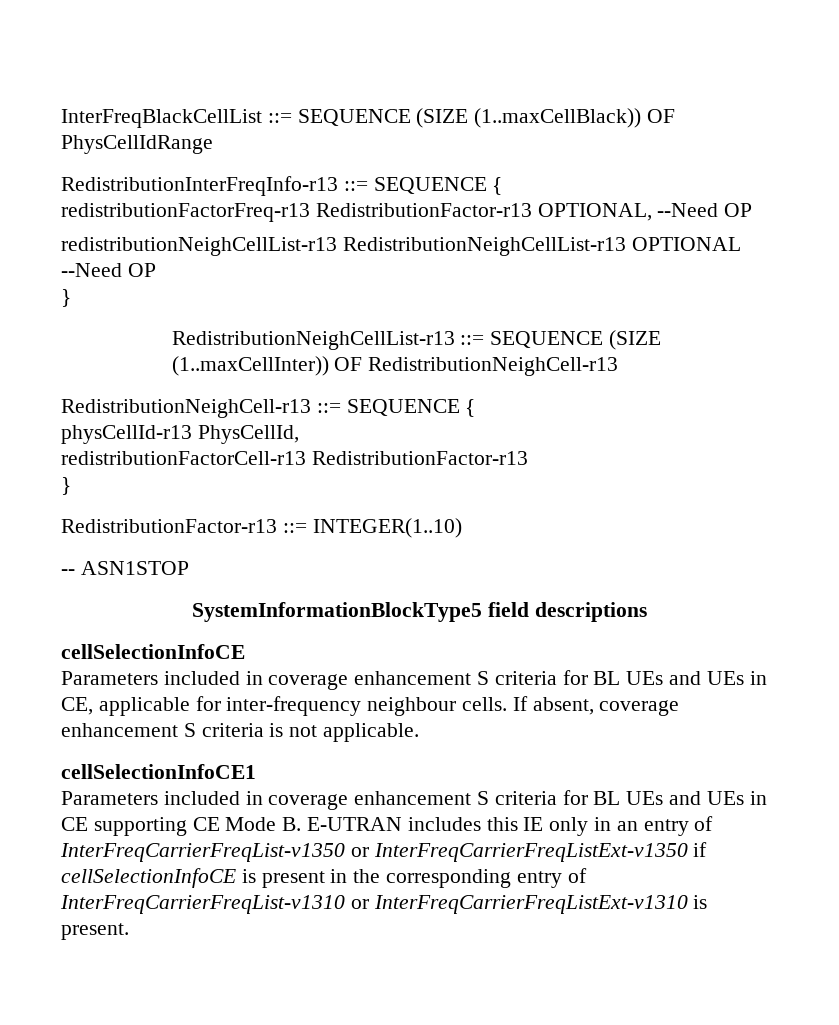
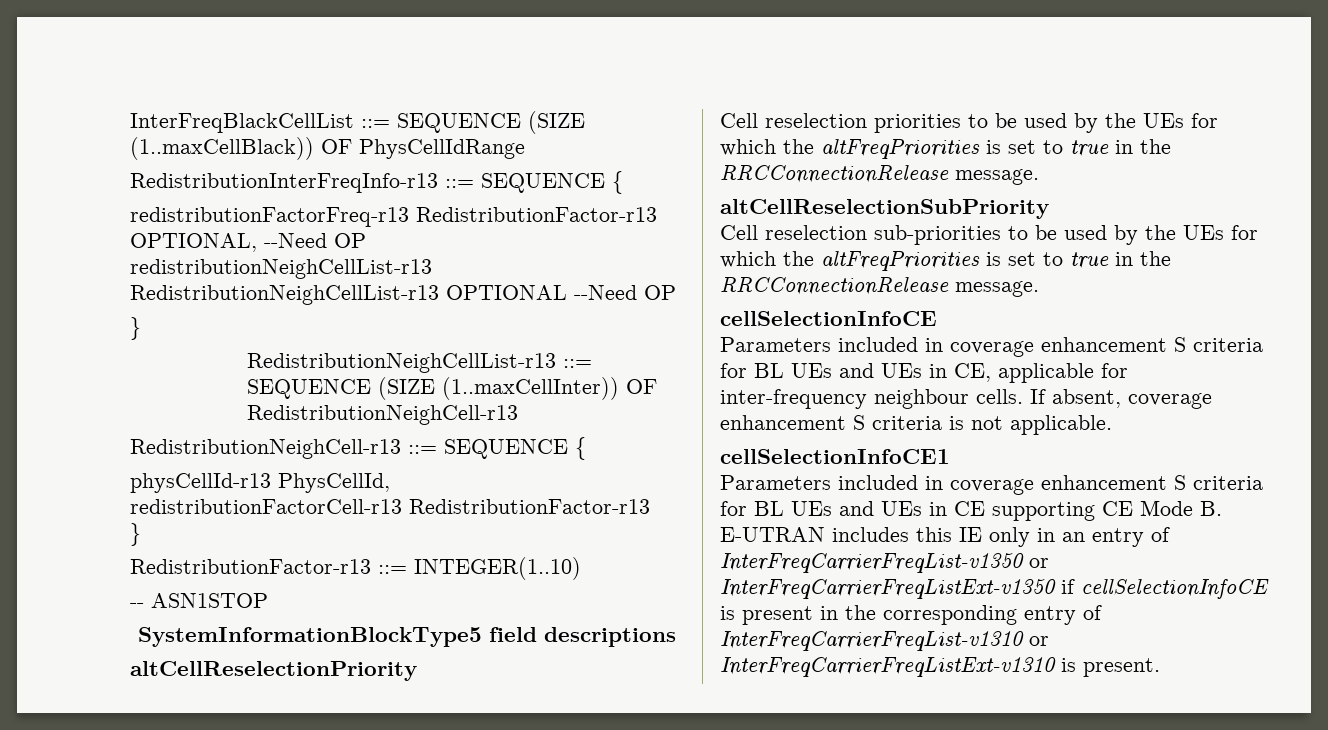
(647, 612) none -> [130,661,417,681] [720,113,1218,133] [720,139,1171,160] [720,165,1039,185] [720,199,1049,219] [720,225,1258,245] [720,251,1171,272] [720,277,1039,297] // altCellReselectionPriority // Cell reselection priorities to be used by the UEs for which the altFreqPriorities is set to true in the RRCConnectionRelease message. // altCellReselectionSubPriority // Cell reselection sub-priorities to be used by the UEs for which the altFreqPriorities is set to true in the RRCConnectionRelease message.

